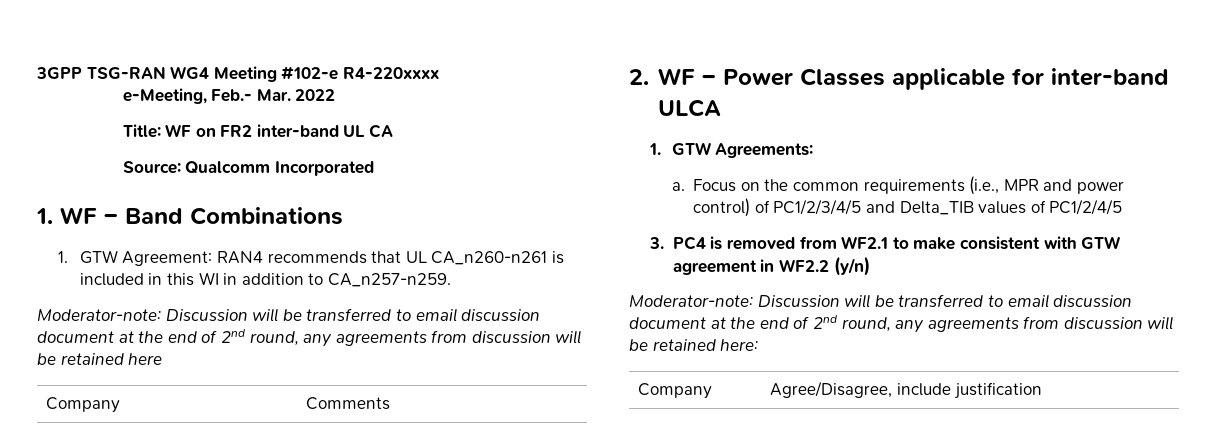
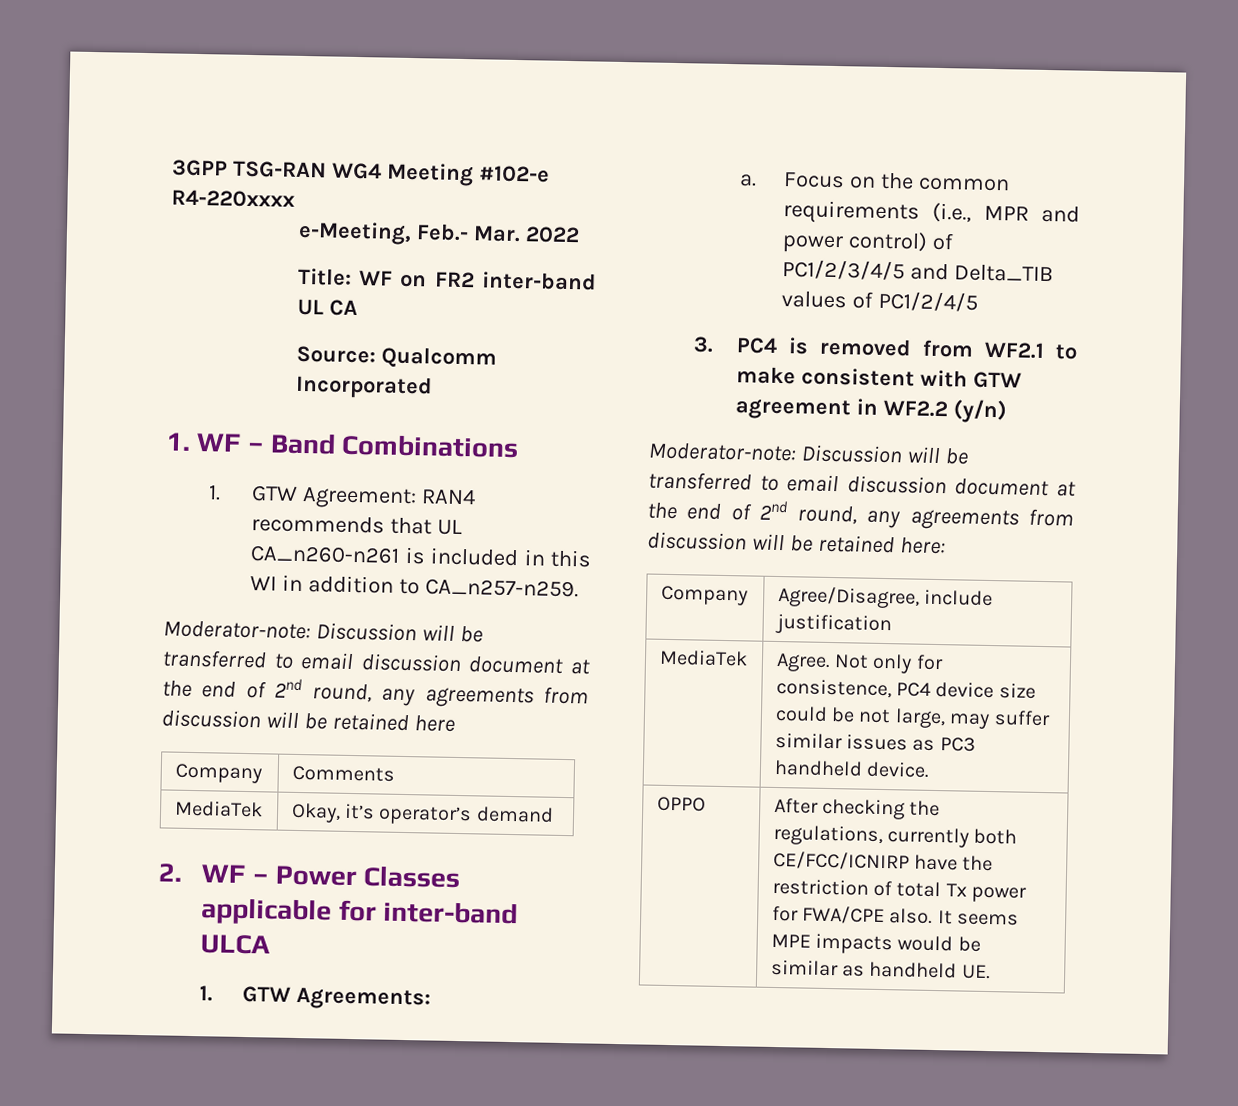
(391, 403) none -> [173,800,263,818] [290,802,554,826] // MediaTek | Okay, it’s operator’s demand
(1042, 390) none -> [658,649,748,667] [775,652,944,674] [775,678,1036,699] [774,705,1051,730] [774,732,976,752] [773,759,931,778] [656,796,706,812] [773,797,941,820] [772,824,1018,848] [772,850,994,872] [771,878,1028,903] [771,905,1020,926] [770,933,981,955] [770,959,991,980] // MediaTek | Agree. Not only for consistence, PC4 device size could be not large, may suffer similar issues as PC3 handheld device. // OPPO | After checking the regulations, currently both CE/FCC/ICNIRP have the restriction of total Tx power for FWA/CPE also. It seems MPE impacts would be similar as handheld UE.

